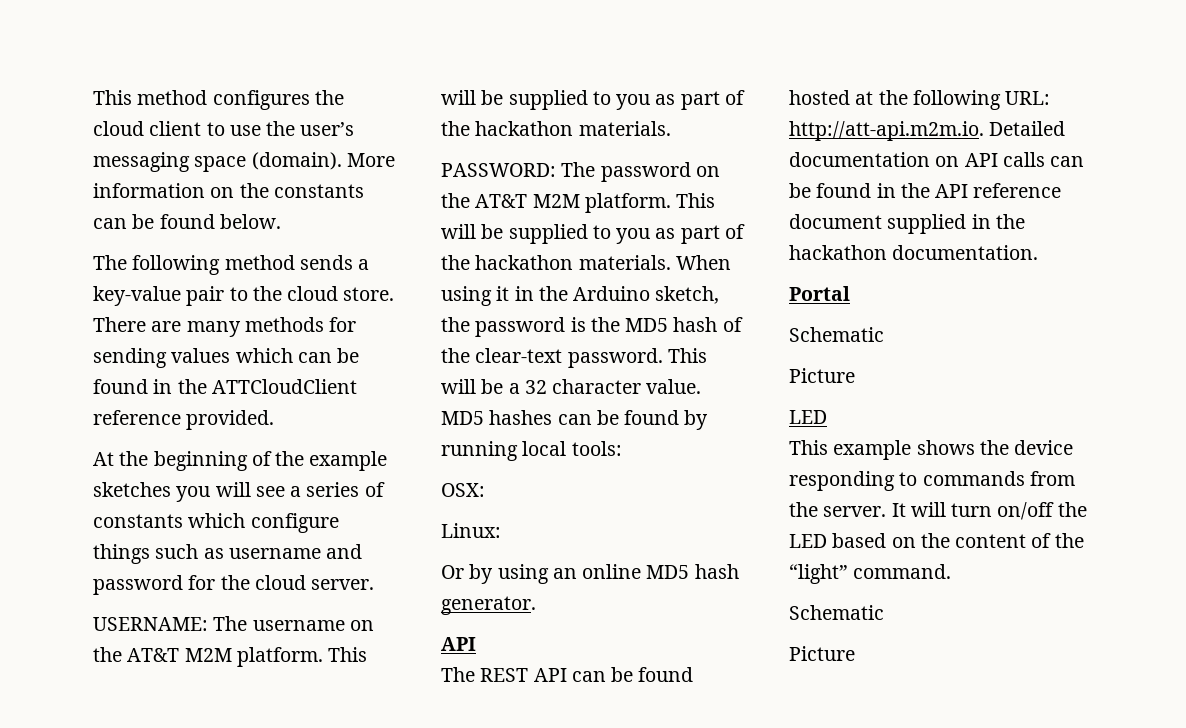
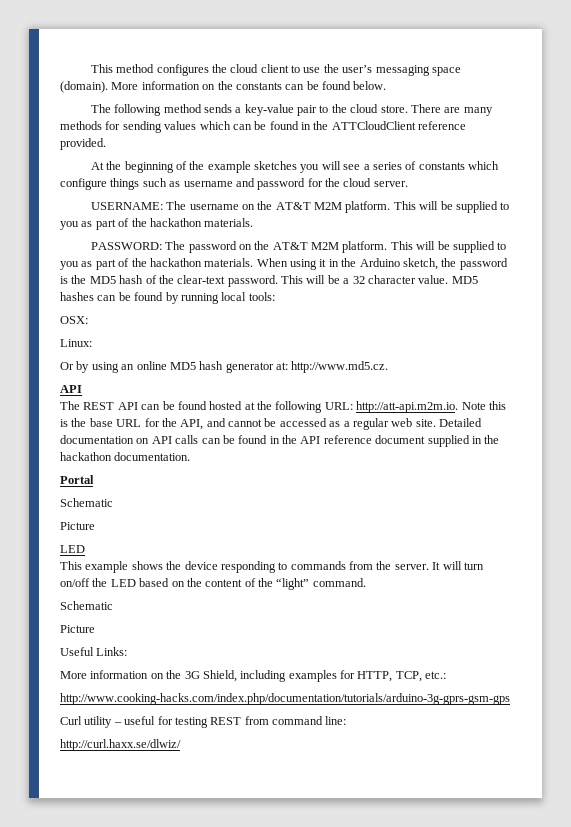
[441,596,536,615] generator. -> [225,361,389,373] generator at: http://www.md5.cz.
(984, 131) none -> [461,401,506,410] [60,418,436,430] Note this is the base URL for the API, and cannot be accessed as a regular web site.
(855, 653) none -> [60,647,128,656] [60,670,447,682] [60,693,510,705] [60,716,347,728] [60,739,181,751] // Useful Links: // More information on the 3G Shield, including examples for HTTP, TCP, etc.: // http://www.cooking-hacks.com/index.php/documentation/tutorials/arduino-3g-gprs-gsm-gps // Curl utility – useful for testing REST from command line: // http://curl.haxx.se/dlwiz/

